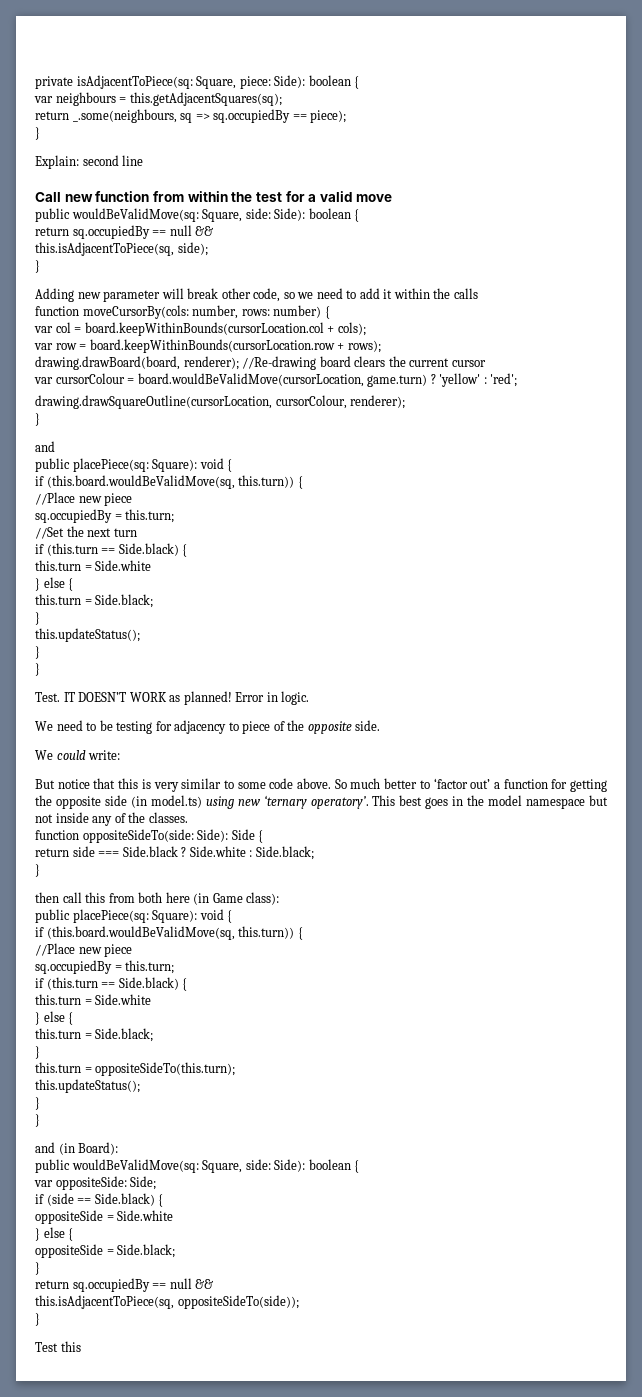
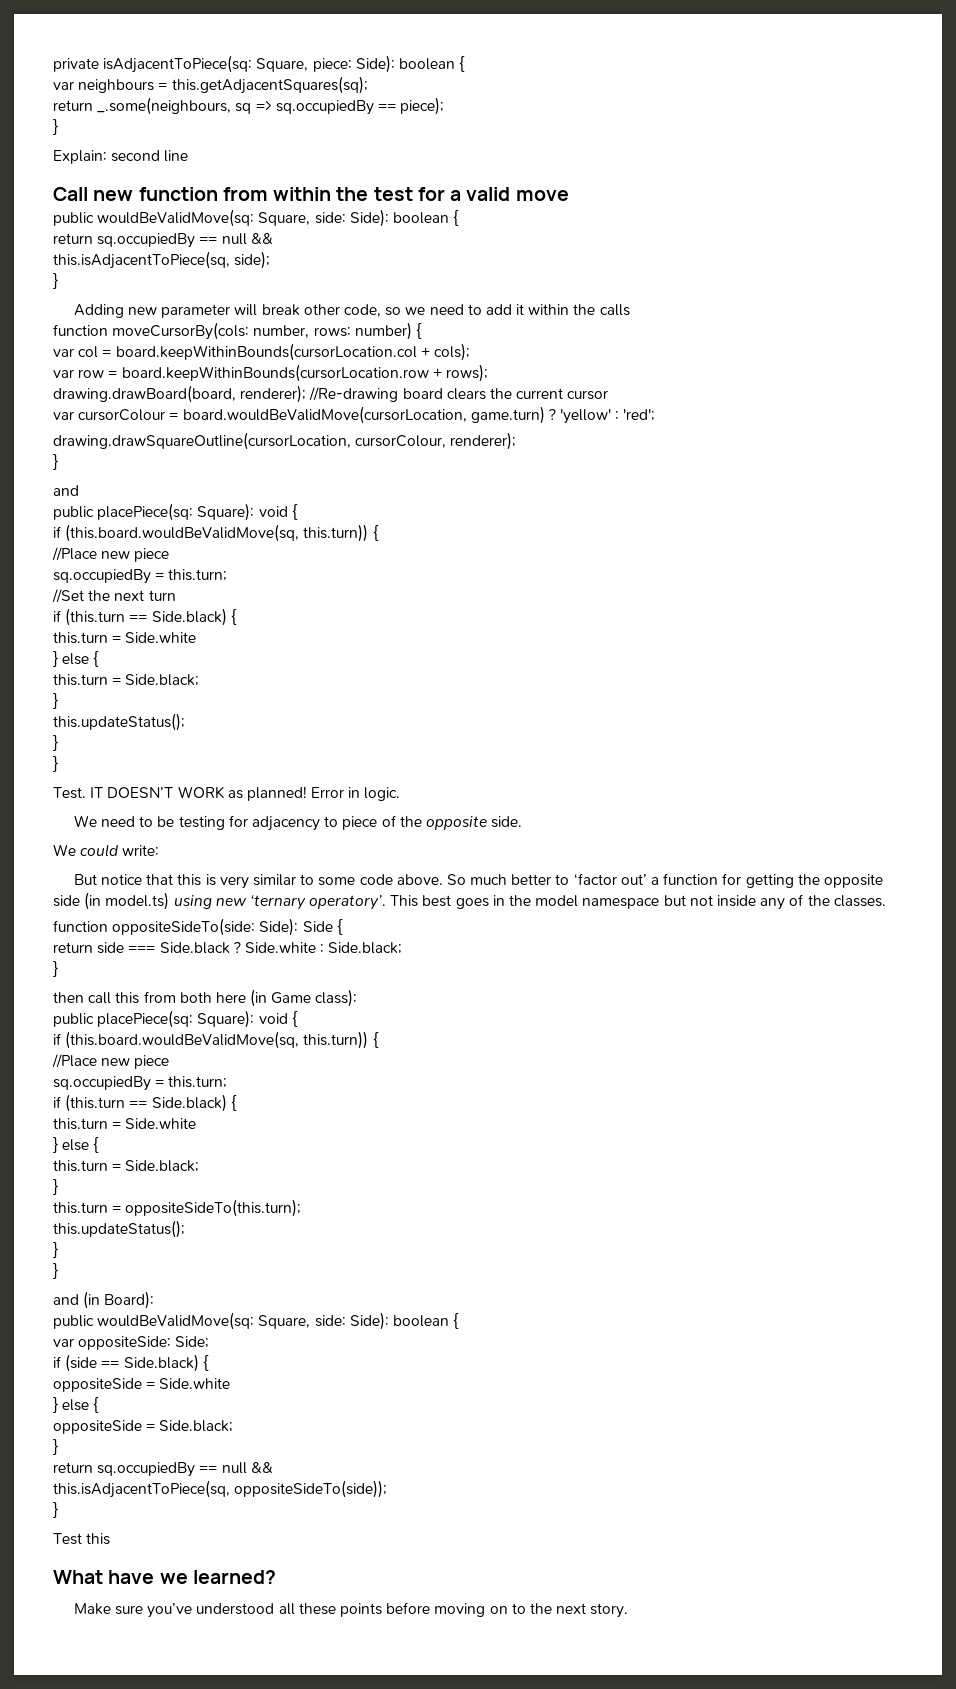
(81, 1346) none -> [53,1570,276,1584] [73,1602,629,1618] // What have we learned? // Make sure you’ve understood all these points before moving on to the next story.

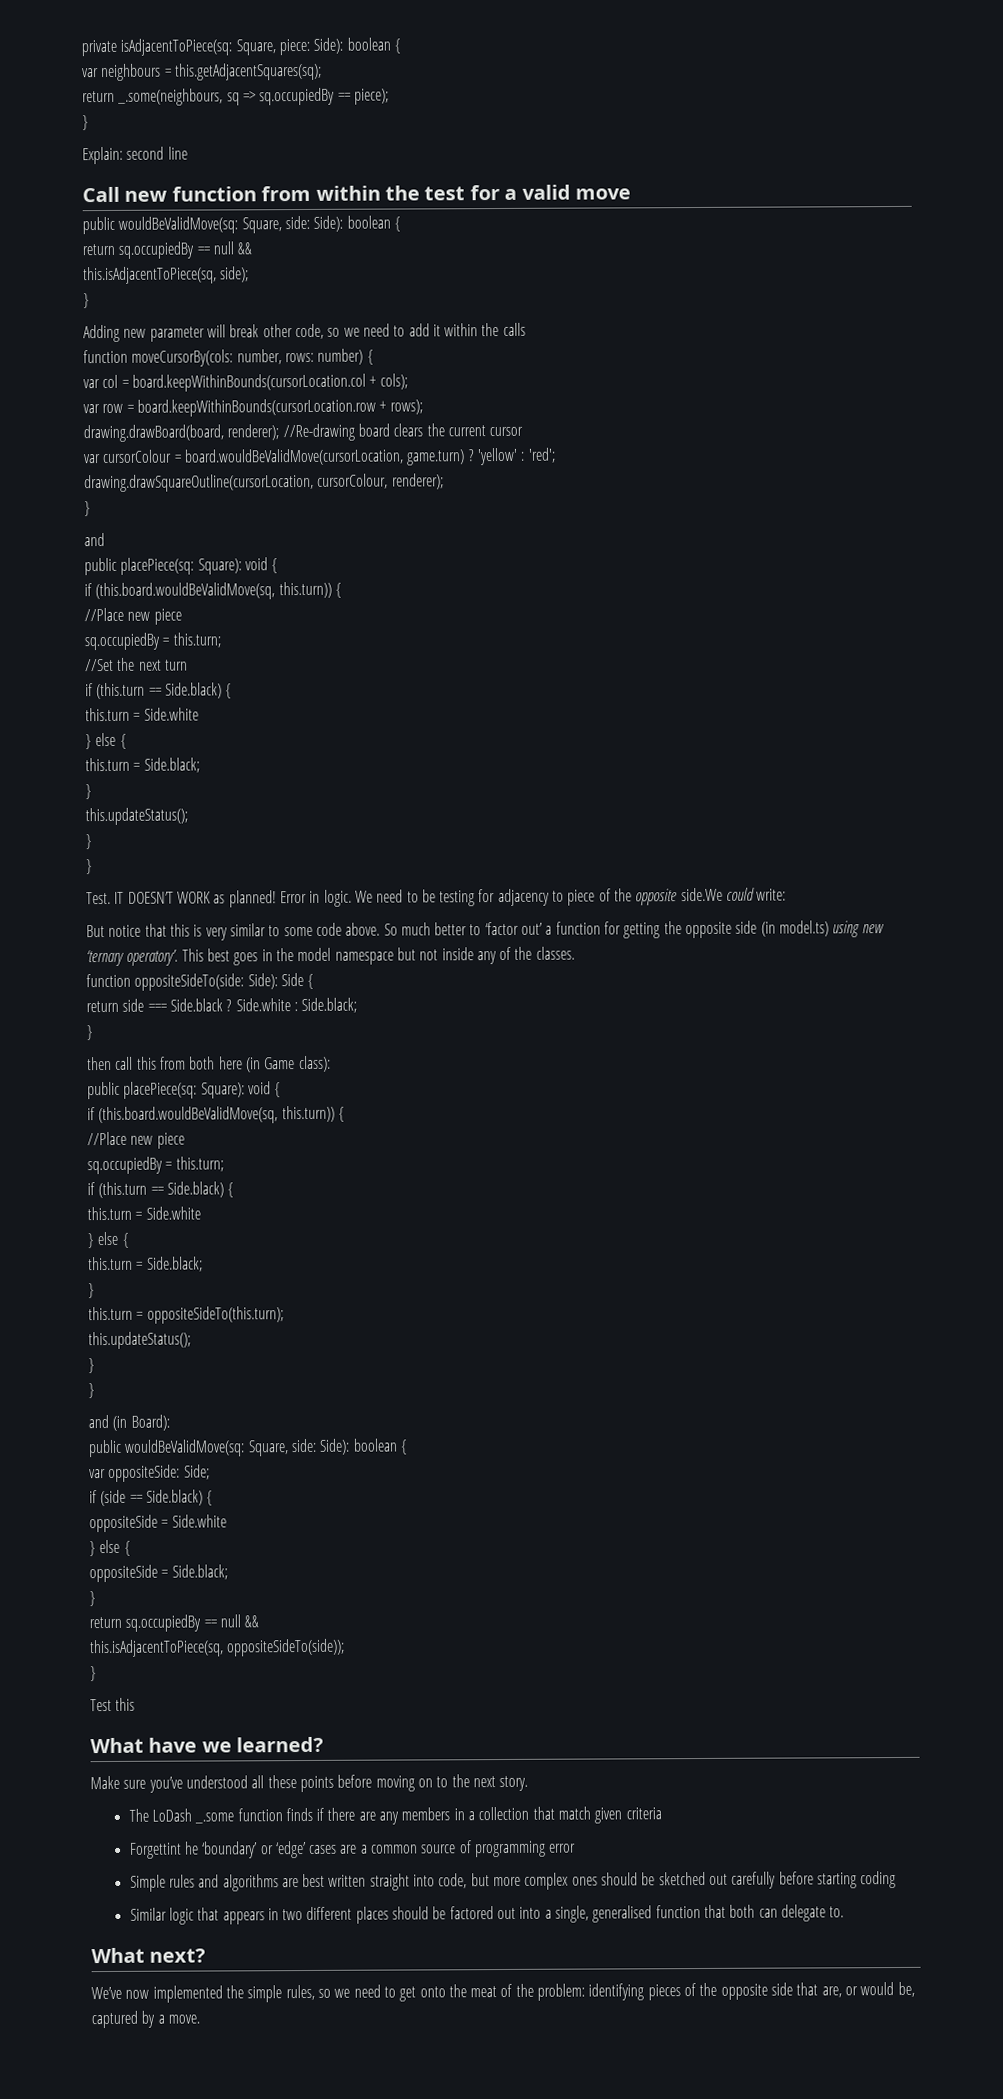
(401, 794) // -> (352, 898) none
[491,816,523,828] [53,844,76,856] side. // We -> [680,887,723,902] side.We
(629, 1610) none -> [128,1806,662,1825] [129,1840,577,1859] [129,1871,897,1892] [129,1904,845,1925] [91,1947,207,1964] [91,1981,915,2003] [91,2010,200,2029] // The LoDash _.some function finds if there are any members in a collection that match given criteria // Forgettint he ‘boundary’ or ‘edge’ cases are a common source of programming error // Simple rules and algorithms are best written straight into code, but more complex ones should be sketched out carefully before starting coding // Similar logic that appears in two different places should be factored out into a single, generalised function that both can delegate to. // What next? // We’ve now implemented the simple rules, so we need to get onto the meat of the problem: identifying pieces of the opposite side that are, or would be, captured by a move.

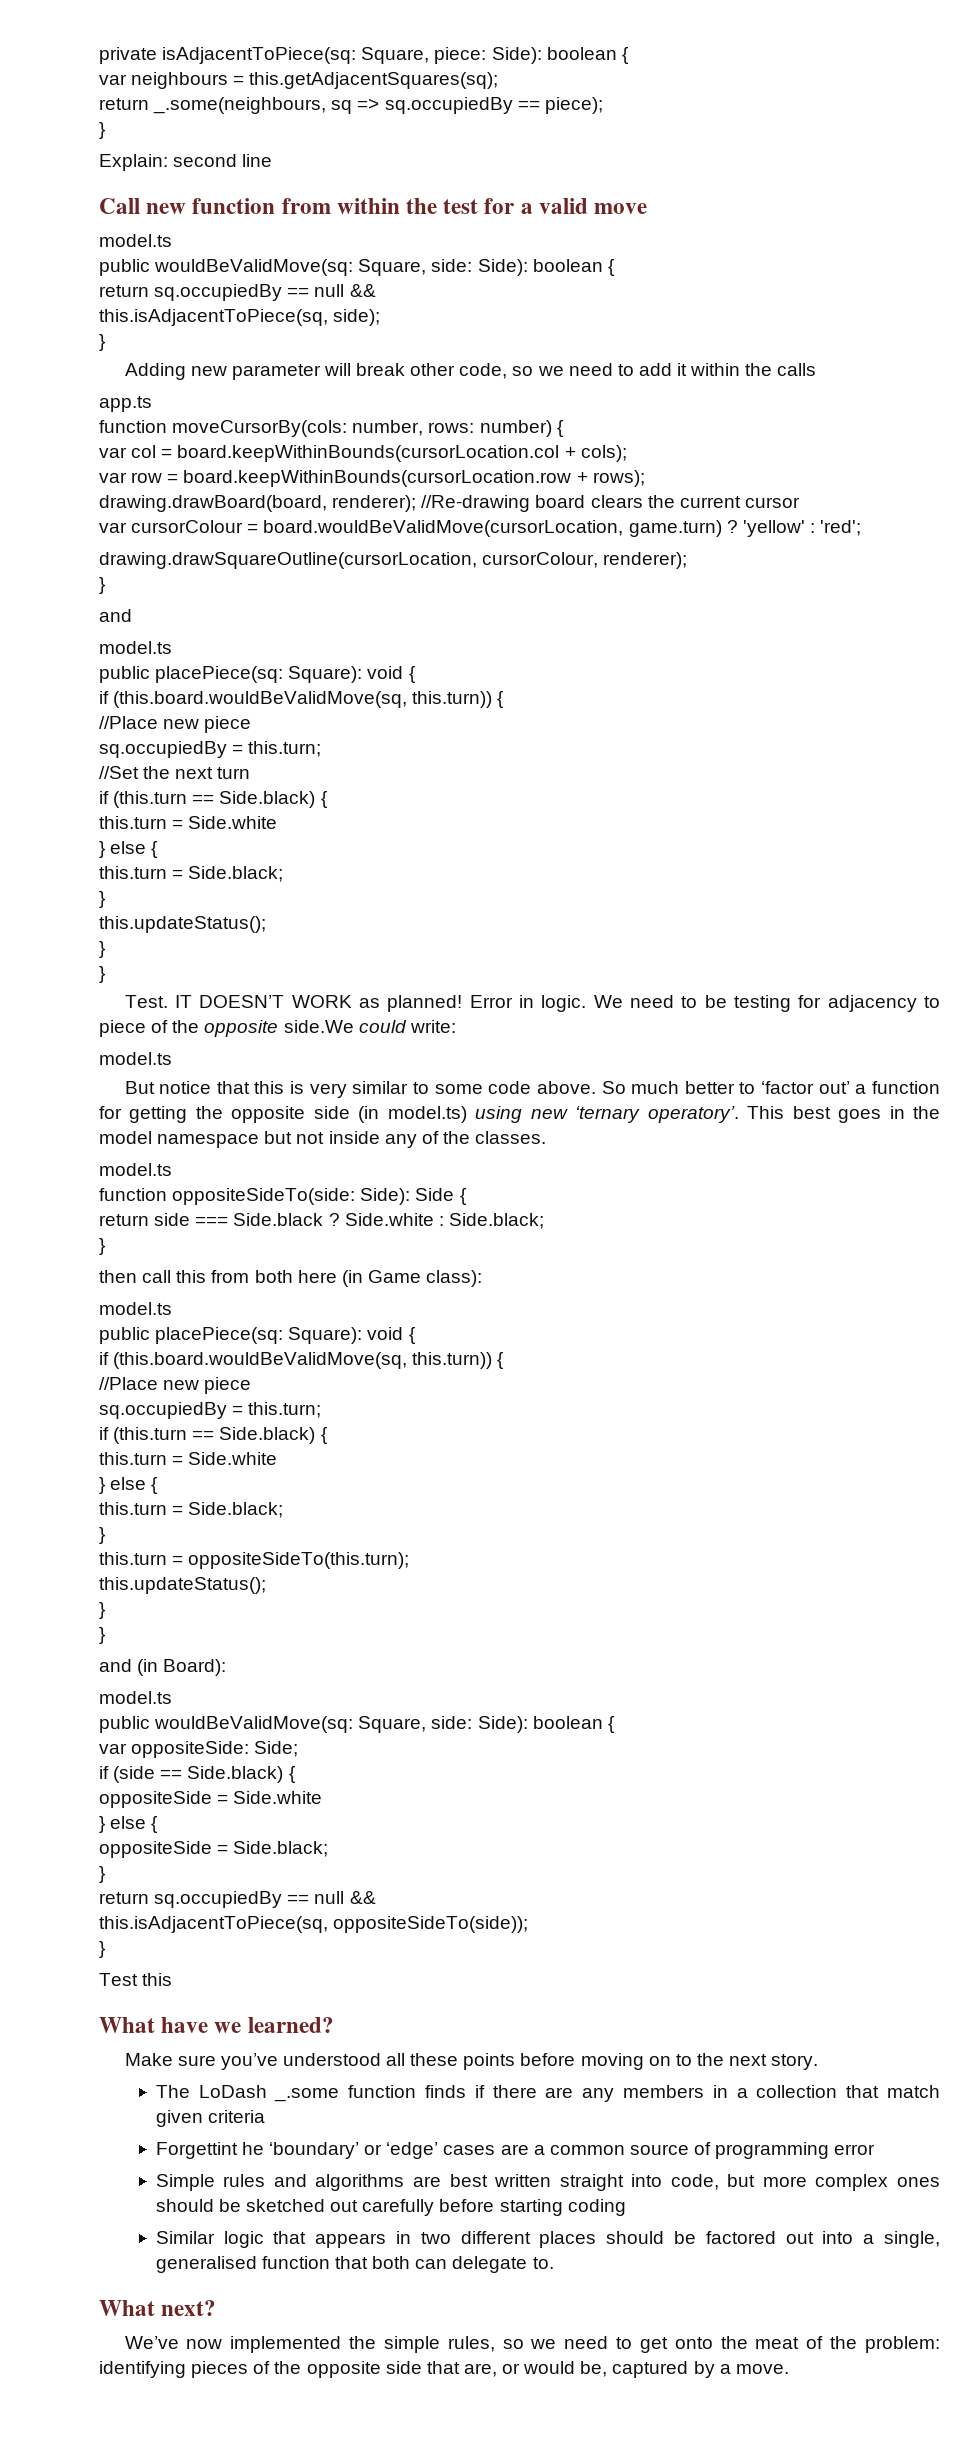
(631, 194) none -> [99,234,172,247] // model.ts
(526, 329) none -> [99,396,152,412] // app.ts
(105, 540) none -> [99,641,172,654] // model.ts
(787, 894) none -> [99,1052,172,1065] // model.ts
(575, 953) none -> [99,1163,172,1176] // model.ts
(331, 1064) none -> [99,1302,172,1315] // model.ts
(170, 1422) none -> [99,1691,172,1704] // model.ts

